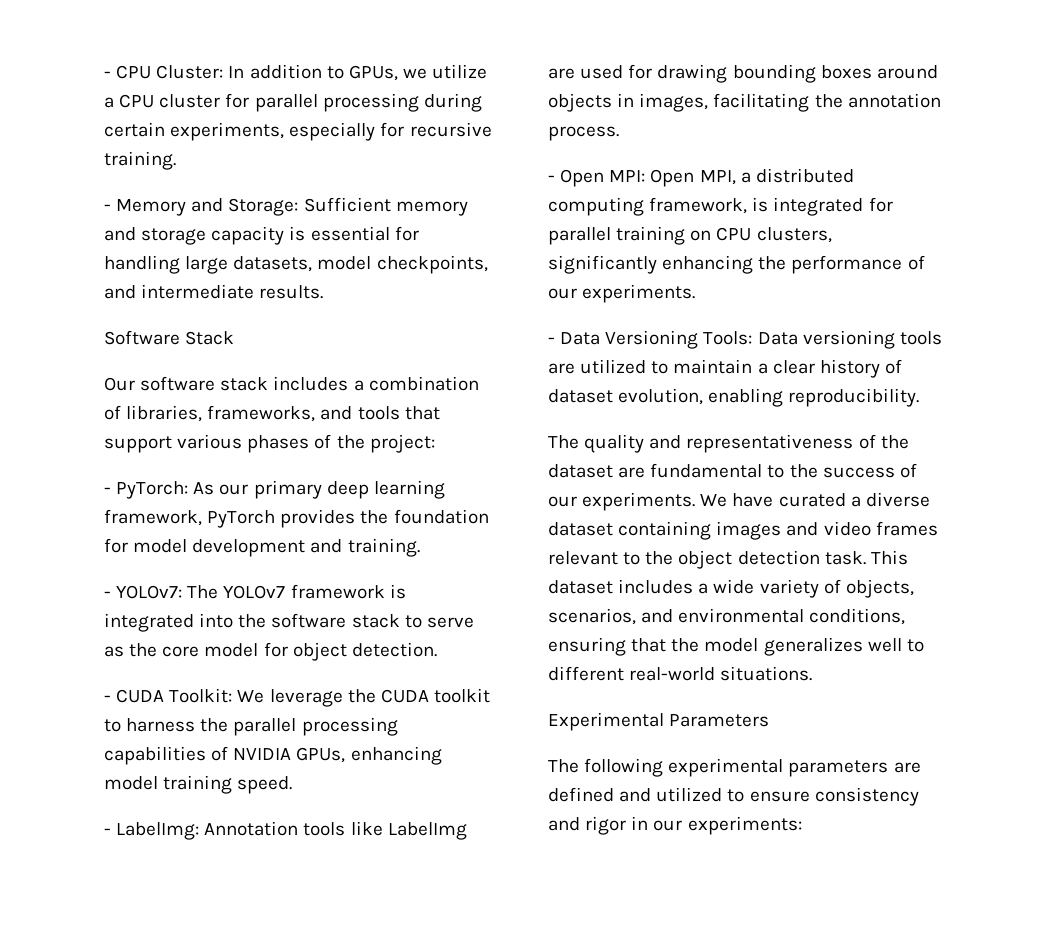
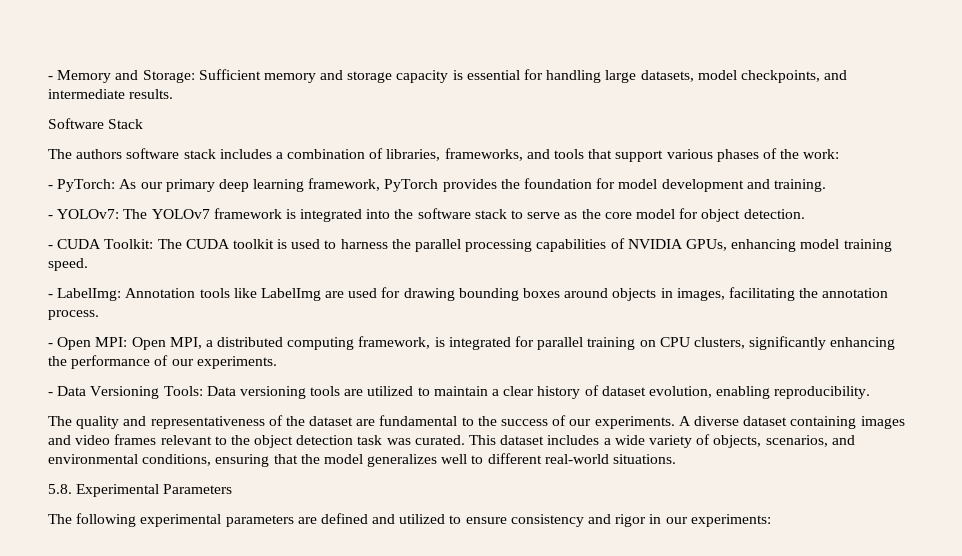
[104,64,488,81] [104,93,482,112] [104,122,492,141] [104,151,176,170] [104,204,111,211] - CPU Cluster: In addition to GPUs, we utilize a CPU cluster for parallel processing during certain experiments, especially for recursive training. // - -> [48,76,53,80] -
[104,377,135,391] Our -> [48,149,123,159] The authors
[369,434,435,453] project: -> [803,149,840,159] work:
[237,688,490,707] We leverage the CUDA toolkit -> [157,239,321,249] The CUDA toolkit is used
[700,493,861,507] We have curated a -> [678,416,691,426] A
[824,551,866,565] task. -> [357,435,465,445] task was curated.
(813, 673) none -> [48,484,72,494] 5.8.

